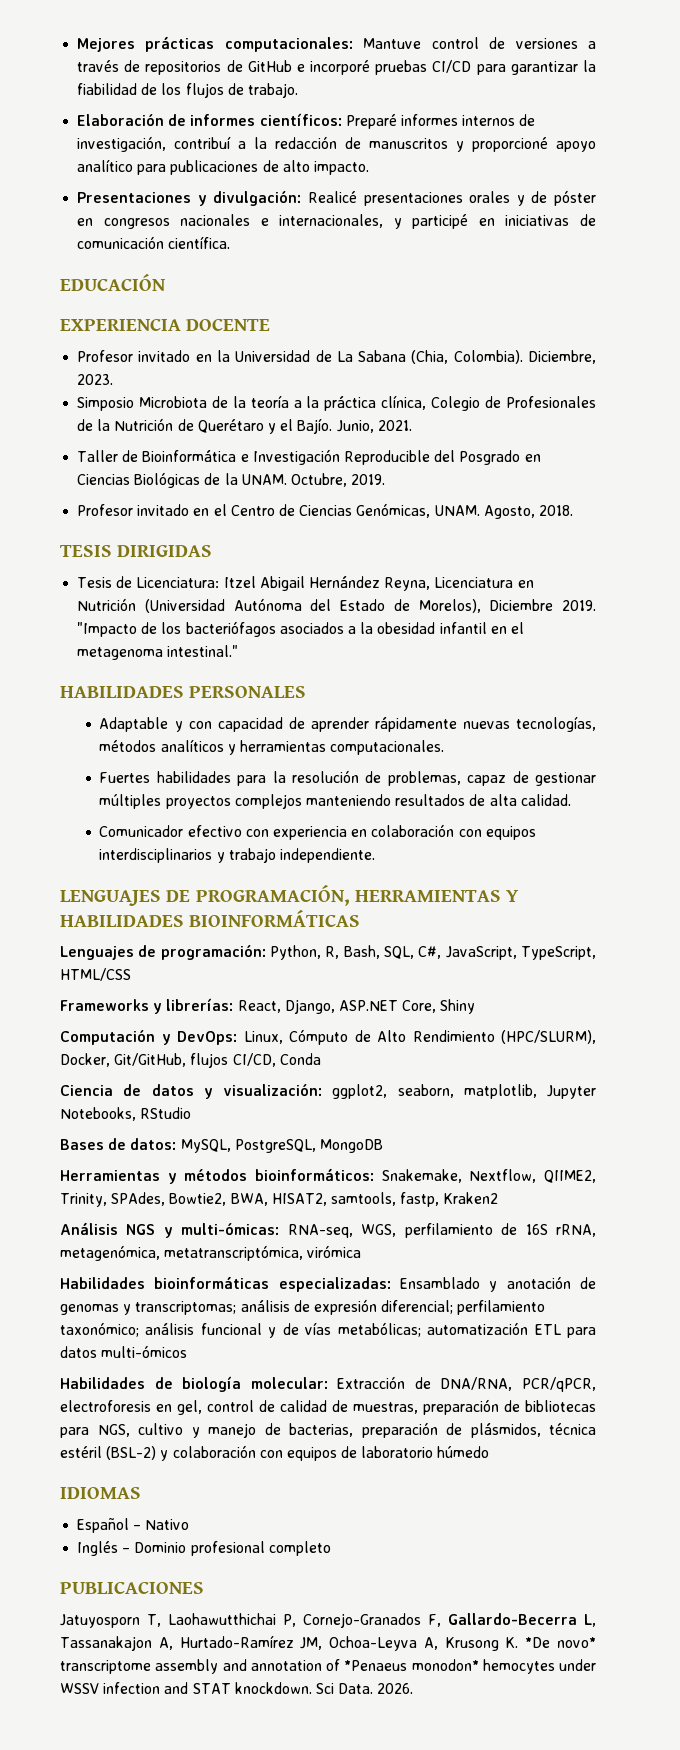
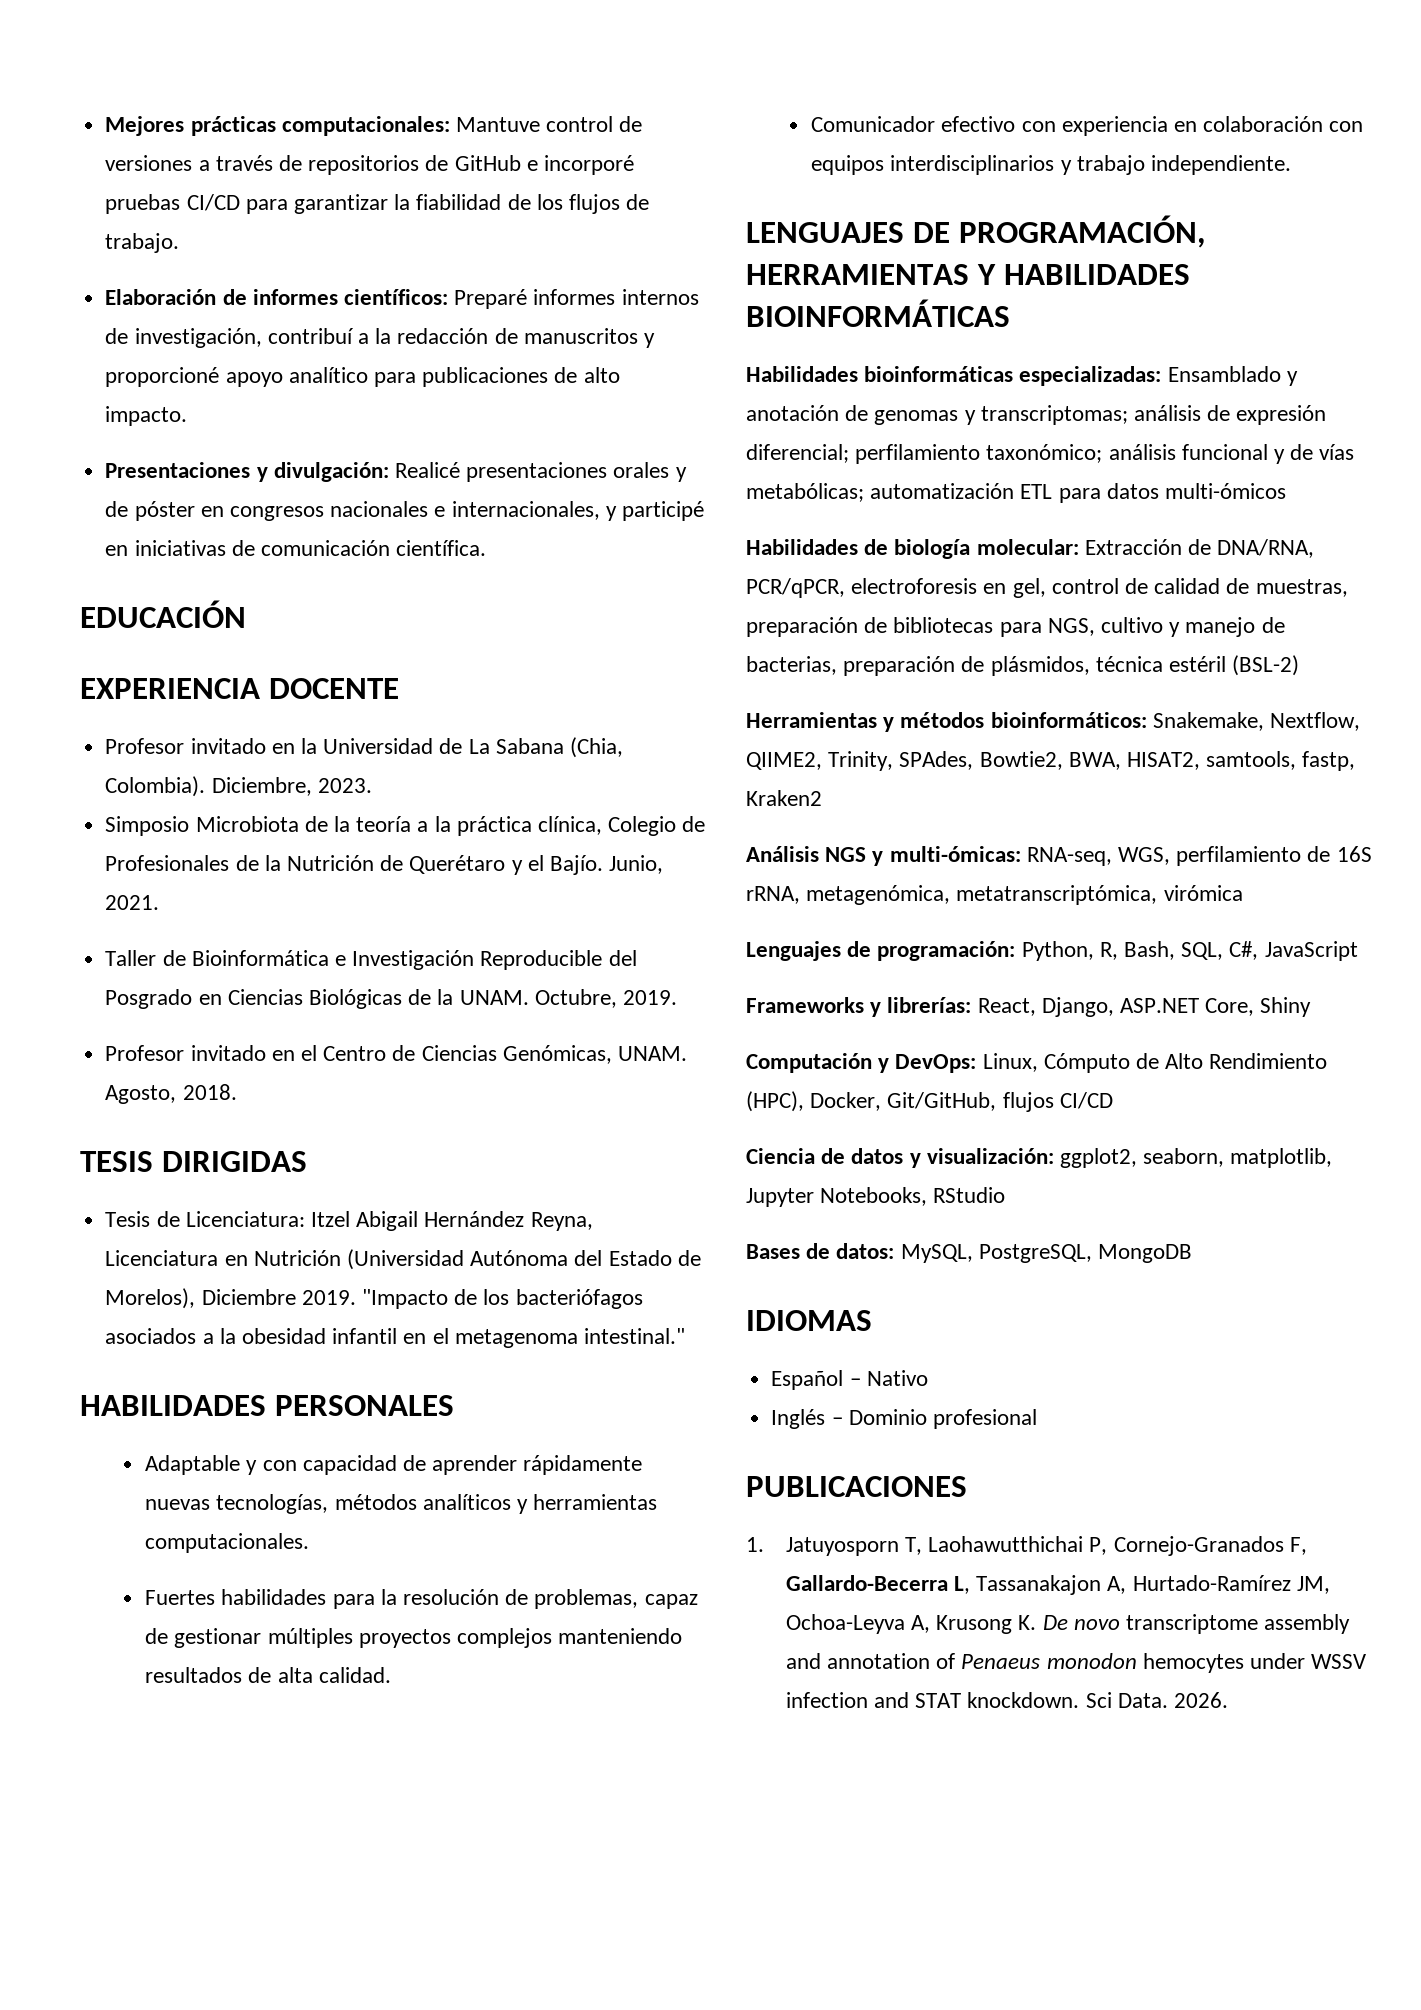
[60,945,597,960] [60,968,131,981] [60,998,476,1014] [60,1029,596,1045] [60,1053,321,1068] [60,1084,596,1099] [60,1107,192,1121] [60,1138,383,1153] [60,1168,596,1184] [60,1192,499,1207] [60,1222,596,1238] [60,1245,362,1261] // Lenguajes de programación: Python, R, Bash, SQL, C#, JavaScript, TypeScript, HTML/CSS // Frameworks y librerías: React, Django, ASP.NET Core, Shiny // Computación y DevOps: Linux, Cómputo de Alto Rendimiento (HPC/SLURM), Docker, Git/GitHub, flujos CI/CD, Conda // Ciencia de datos y visualización: ggplot2, seaborn, matplotlib, Jupyter Notebooks, RStudio // Bases de datos: MySQL, PostgreSQL, MongoDB // Herramientas y métodos bioinformáticos: Snakemake, Nextflow, QIIME2, Trinity, SPAdes, Bowtie2, BWA, HISAT2, samtools, fastp, Kraken2 // Análisis NGS y multi-ómicas: RNA-seq, WGS, perfilamiento de 16S rRNA, metagenómica, metatranscriptómica, virómica -> (1010, 313) none
[160,1445,490,1461] y colaboración con equipos de laboratorio húmedo -> [746,712,1361,732] [746,751,1356,771] [746,790,822,806] [746,846,1372,866] [746,885,1243,905] [746,941,1358,961] [746,997,1312,1017] [746,1053,1328,1073] [746,1091,1113,1112] [746,1148,1333,1168] [746,1187,1006,1207] [746,1243,1193,1263] // Herramientas y métodos bioinformáticos: Snakemake, Nextflow, QIIME2, Trinity, SPAdes, Bowtie2, BWA, HISAT2, samtools, fastp, Kraken2 // Análisis NGS y multi-ómicas: RNA-seq, WGS, perfilamiento de 16S rRNA, metagenómica, metatranscriptómica, virómica // Lenguajes de programación: Python, R, Bash, SQL, C#, JavaScript // Frameworks y librerías: React, Django, ASP.NET Core, Shiny // Computación y DevOps: Linux, Cómputo de Alto Rendimiento (HPC), Docker, Git/GitHub, flujos CI/CD // Ciencia de datos y visualización: ggplot2, seaborn, matplotlib, Jupyter Notebooks, RStudio // Bases de datos: MySQL, PostgreSQL, MongoDB
[268,1541,331,1556] completo -> (1037, 1419) none
(204, 1587) none -> [746,1537,764,1552] 1.
[525,1637,597,1648] *De novo* -> [1042,1615,1120,1630] De novo
[344,1659,479,1671] *Penaeus monodon* -> [961,1653,1137,1669] Penaeus monodon

